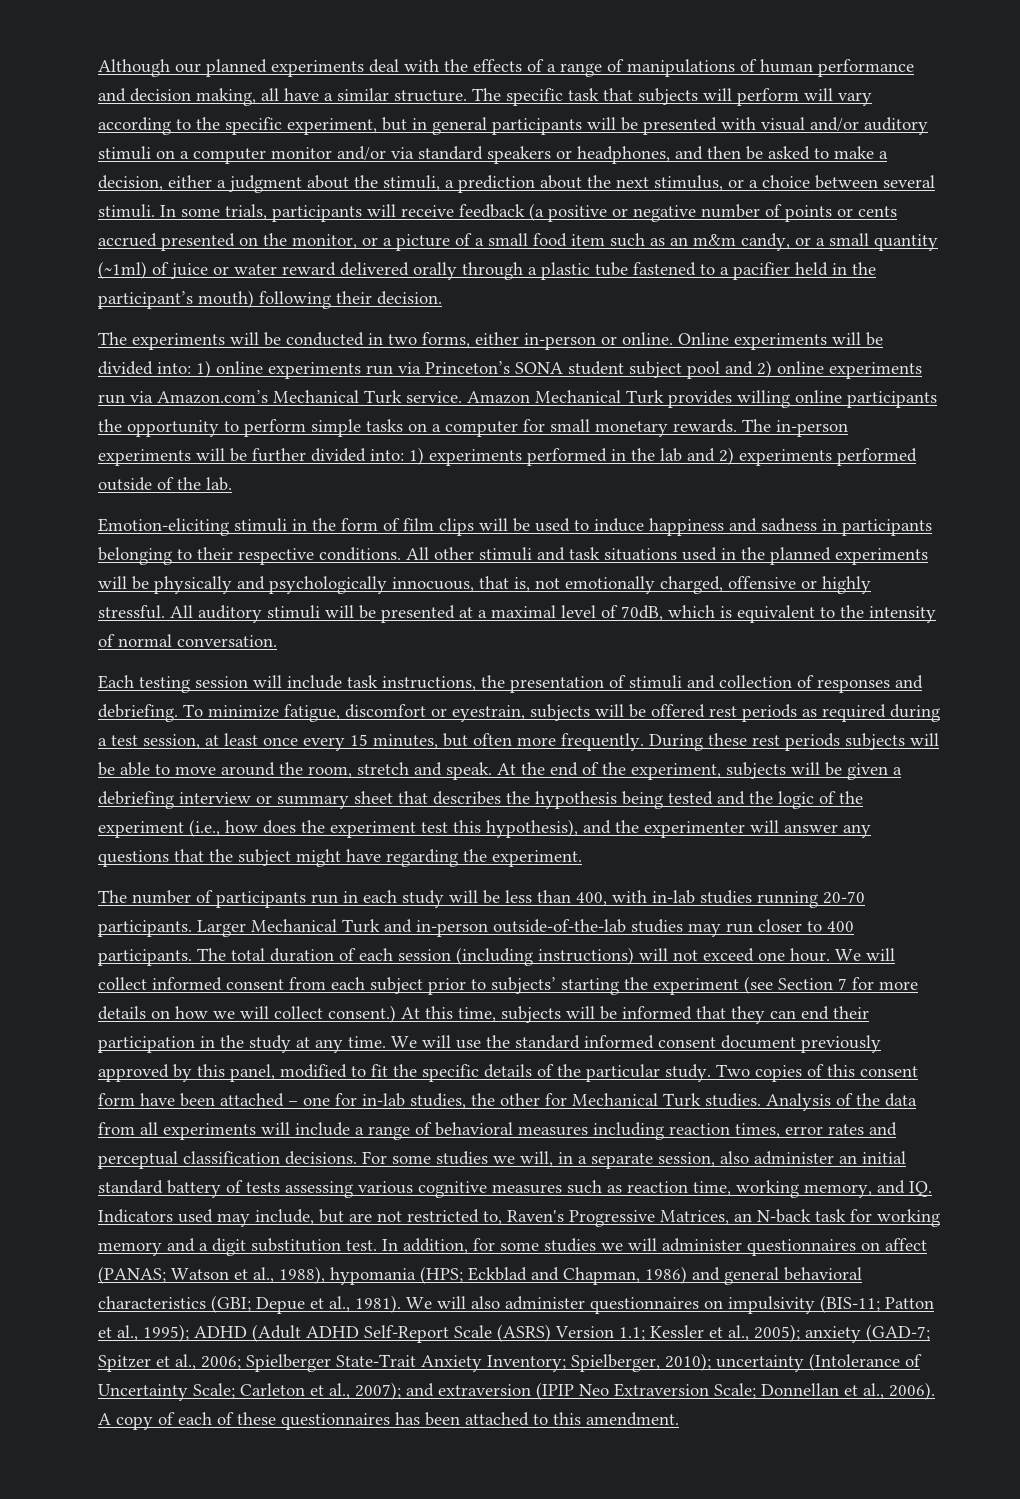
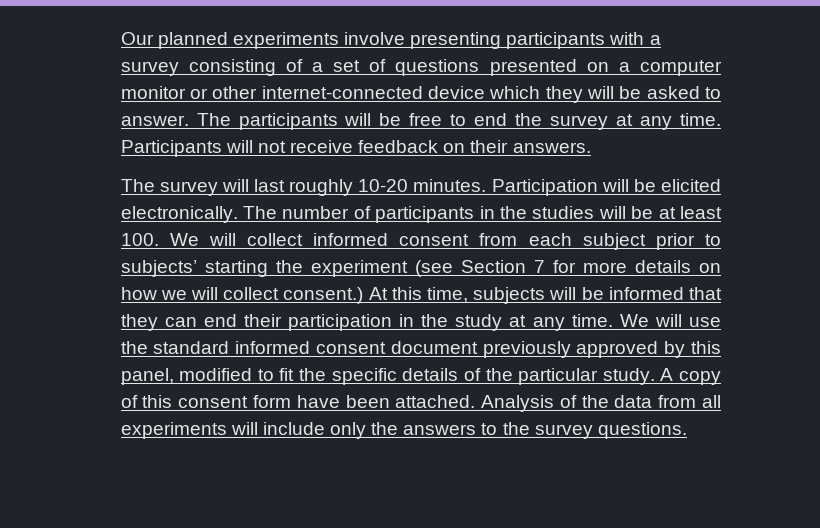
[97,59,914,77] [97,88,872,106] [97,117,928,135] [97,146,888,164] [97,175,935,193] [97,203,897,222] [97,233,938,251] [97,261,876,280] [97,290,442,309] [97,332,883,350] [97,360,922,379] [97,390,937,408] [97,419,848,437] [97,447,917,466] [97,477,232,491] [97,518,932,536] [97,547,928,565] [97,576,871,594] [97,605,936,623] [97,634,277,647] [97,675,923,693] [97,704,940,722] [97,733,939,751] [97,762,902,780] [97,791,863,809] [97,819,871,838] [97,849,582,867] [97,890,865,908] [97,919,854,937] [97,947,830,966] Although our planned experiments deal with the effects of a range of manipulations of human performance and decision making, all have a similar structure. The specific task that subjects will perform will vary according to the specific experiment, but in general participants will be presented with visual and/or auditory stimuli on a computer monitor and/or via standard speakers or headphones, and then be asked to make a decision, either a judgment about the stimuli, a prediction about the next stimulus, or a choice between several stimuli. In some trials, participants will receive feedback (a positive or negative number of points or cents accrued presented on the monitor, or a picture of a small food item such as an m&m candy, or a small quantity (~1ml) of juice or water reward delivered orally through a plastic tube fastened to a pacifier held in the participant’s mouth) following their decision. // The experiments will be conducted in two forms, either in-person or online. Online experiments will be divided into: 1) online experiments run via Princeton’s SONA student subject pool and 2) online experiments run via Amazon.com’s Mechanical Turk service. Amazon Mechanical Turk provides willing online participants the opportunity to perform simple tasks on a computer for small monetary rewards. The in-person experiments will be further divided into: 1) experiments performed in the lab and 2) experiments performed outside of the lab. // Emotion-eliciting stimuli in the form of film clips will be used to induce happiness and sadness in participants belonging to their respective conditions. All other stimuli and task situations used in the planned experiments will be physically and psychologically innocuous, that is, not emotionally charged, offensive or highly stressful. All auditory stimuli will be presented at a maximal level of 70dB, which is equivalent to the intensity of normal conversation. // Each testing session will include task instructions, the presentation of stimuli and collection of responses and debriefing. To minimize fatigue, discomfort or eyestrain, subjects will be offered rest periods as required during a test session, at least once every 15 minutes, but often more frequently. During these rest periods subjects will be able to move around the room, stretch and speak. At the end of the experiment, subjects will be given a debriefing interview or summary sheet that describes the hypothesis being tested and the logic of the experiment (i.e., how does the experiment test this hypothesis), and the experimenter will answer any questions that the subject might have regarding the experiment. // The number of participants run in each study will be less than 400, with in-lab studies running 20-70 participants. Larger Mechanical Turk and in-person outside-of-the-lab studies may run closer to 400 participants. The total duration of each session (including instructions) will not exceed one hour. -> [120,32,661,49] [120,59,723,76] [120,86,722,103] [120,113,721,130] [120,140,591,157] [120,179,721,196] [120,206,722,223] [120,233,159,246] Our planned experiments involve presenting participants with a survey consisting of a set of questions presented on a computer monitor or other internet-connected device which they will be asked to answer. The participants will be free to end the survey at any time. Participants will not receive feedback on their answers. // The survey will last roughly 10-20 minutes. Participation will be elicited electronically. The number of participants in the studies will be at least 100.
[715,1064,802,1082] Two copies -> [660,368,721,385] A copy
[219,1093,761,1109] attached – one for in-lab studies, the other for Mechanical Turk studies. -> [395,395,476,408] attached.
[354,1122,897,1140] [97,1151,906,1169] [97,1180,932,1198] [97,1209,940,1227] [97,1238,927,1256] [97,1266,862,1285] [97,1295,934,1314] [97,1324,930,1343] [97,1353,922,1372] [97,1382,935,1401] [97,1412,679,1430] a range of behavioral measures including reaction times, error rates and perceptual classification decisions. For some studies we will, in a separate session, also administer an initial standard battery of tests assessing various cognitive measures such as reaction time, working memory, and IQ. Indicators used may include, but are not restricted to, Raven's Progressive Matrices, an N-back task for working memory and a digit substitution test. In addition, for some studies we will administer questionnaires on affect (PANAS; Watson et al., 1988), hypomania (HPS; Eckblad and Chapman, 1986) and general behavioral characteristics (GBI; Depue et al., 1981). We will also administer questionnaires on impulsivity (BIS-11; Patton et al., 1995); ADHD (Adult ADHD Self-Report Scale (ASRS) Version 1.1; Kessler et al., 2005); anxiety (GAD-7; Spitzer et al., 2006; Spielberger State-Trait Anxiety Inventory; Spielberger, 2010); uncertainty (Intolerance of Uncertainty Scale; Carleton et al., 2007); and extraversion (IPIP Neo Extraversion Scale; Donnellan et al., 2006). A copy of each of these questionnaires has been attached to this amendment. -> [329,422,687,439] only the answers to the survey questions.

